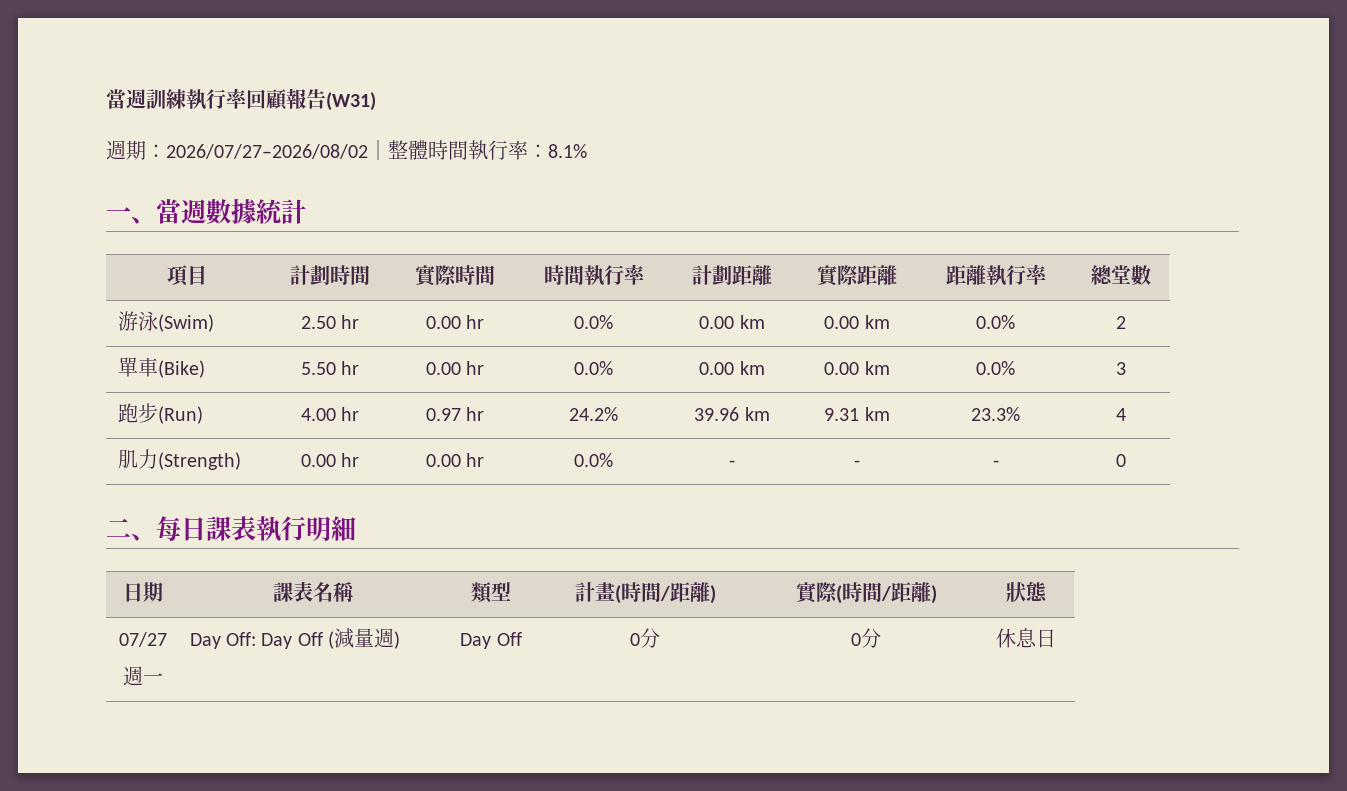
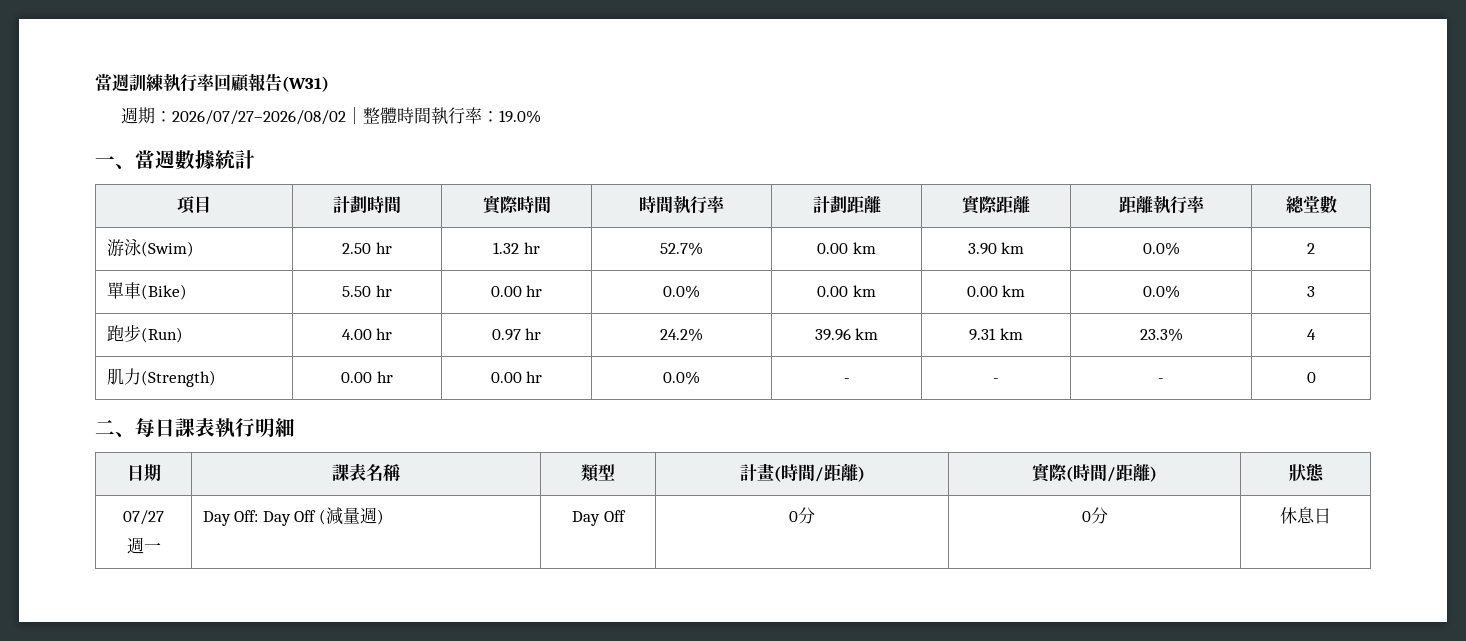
[548,144,587,158] 8.1% -> [498,110,541,124] 19.0%
[425,315,485,329] [574,315,613,329] [699,315,765,329] [824,316,860,329] 0.00 hr | 0.0% | 0.00 km | 0.00 -> [493,242,540,254] [660,242,703,256] [817,242,876,254] [967,243,997,255] 1.32 hr | 52.7% | 0.00 km | 3.90

